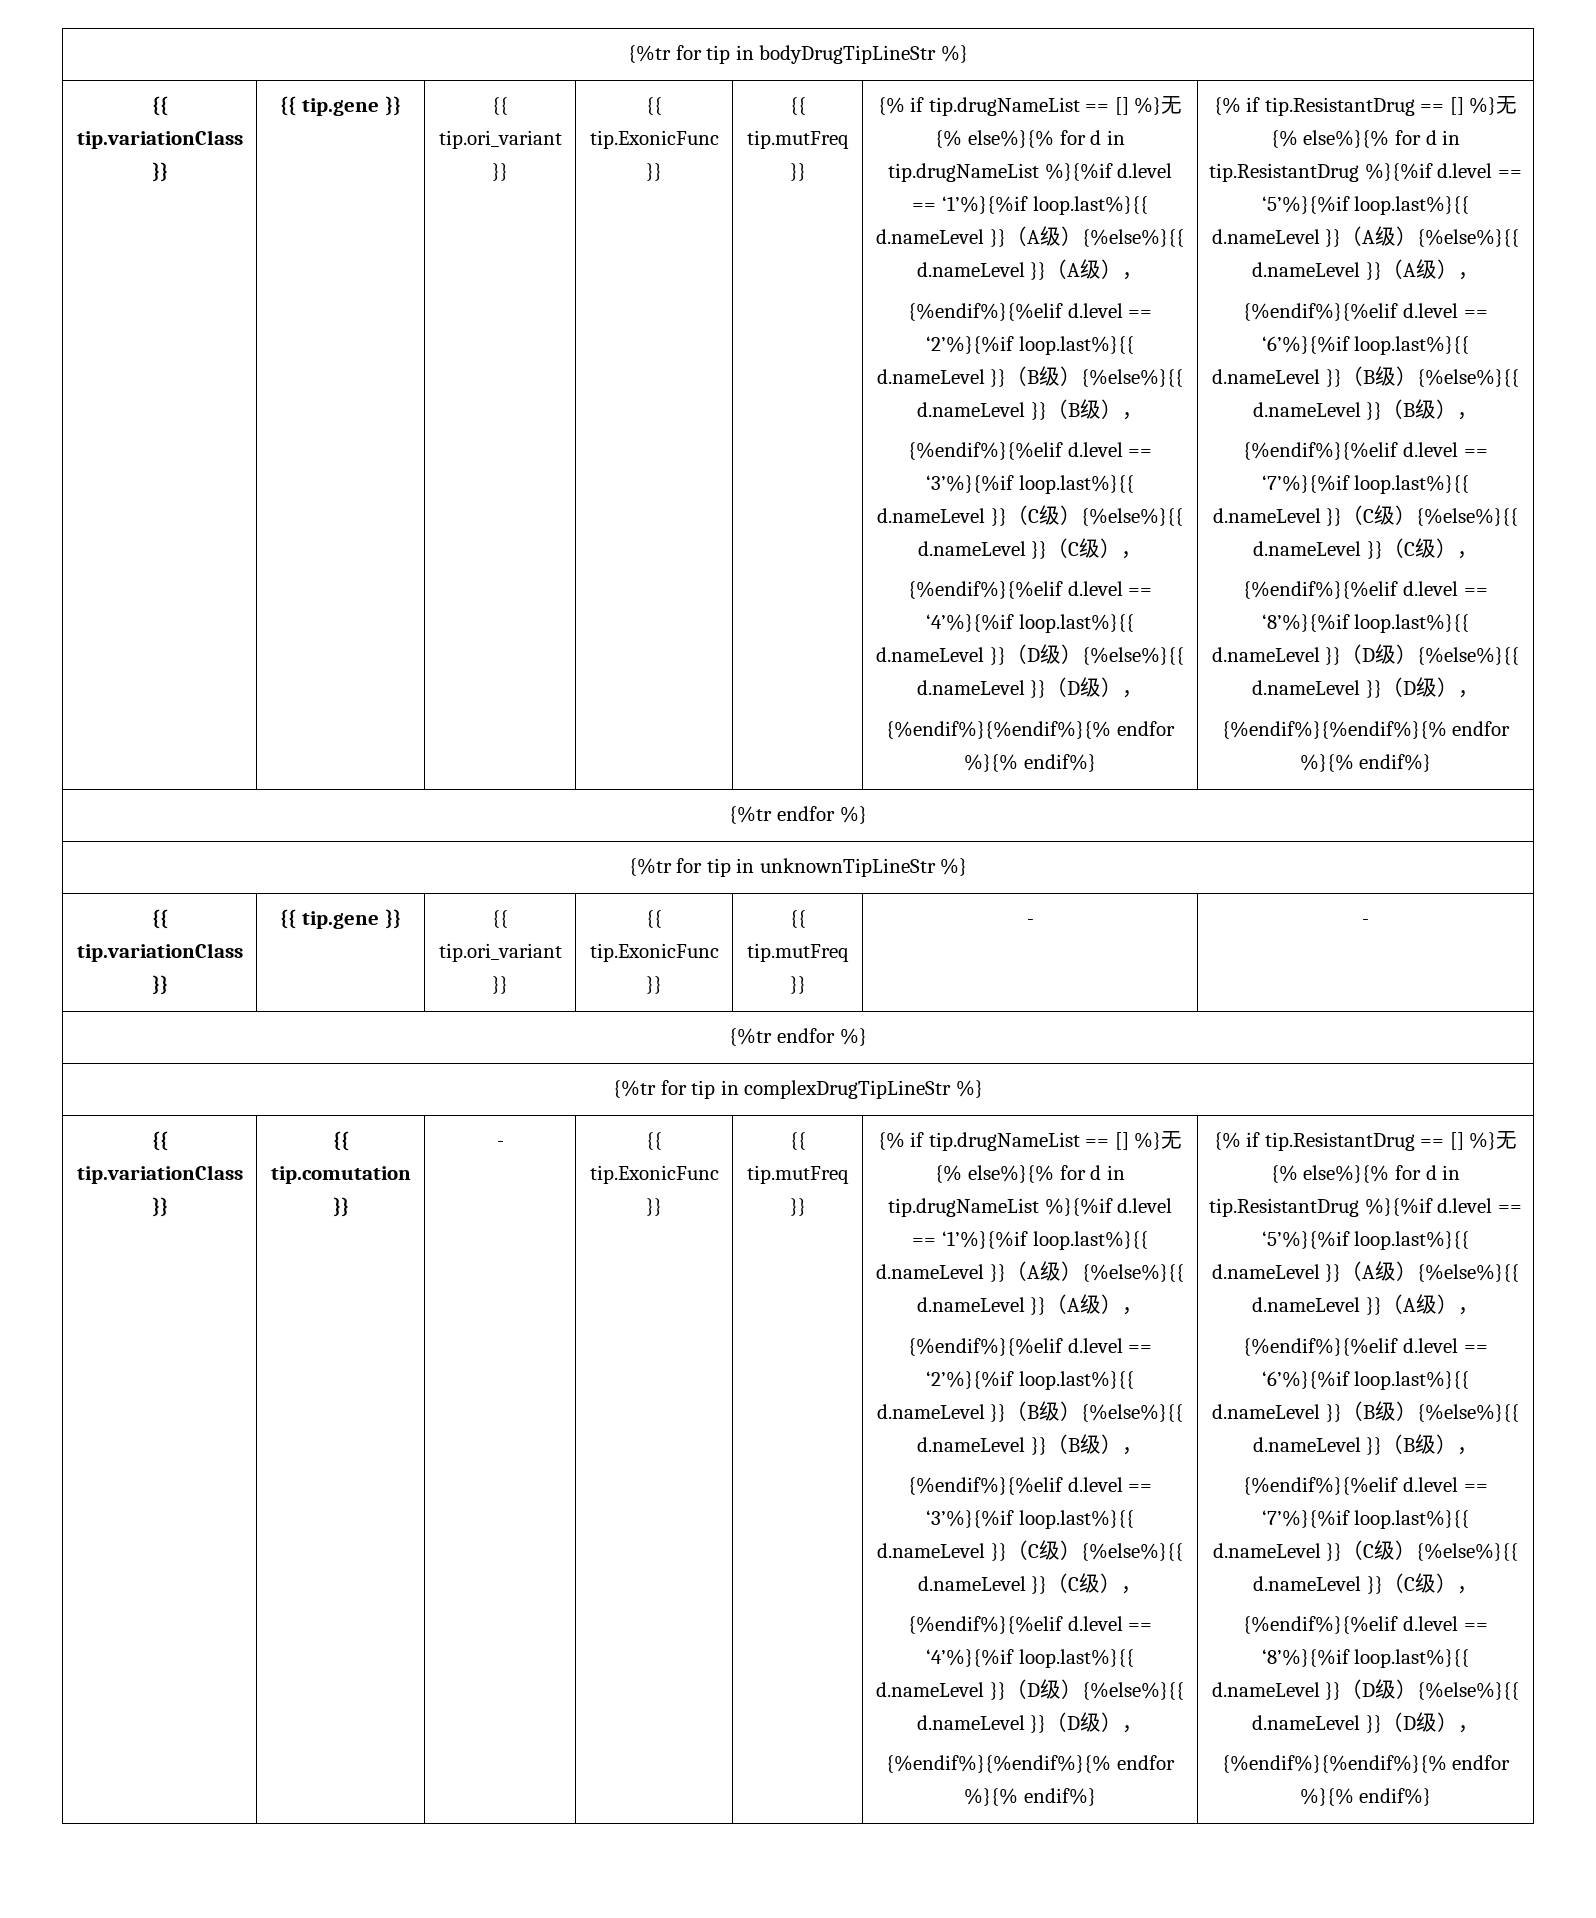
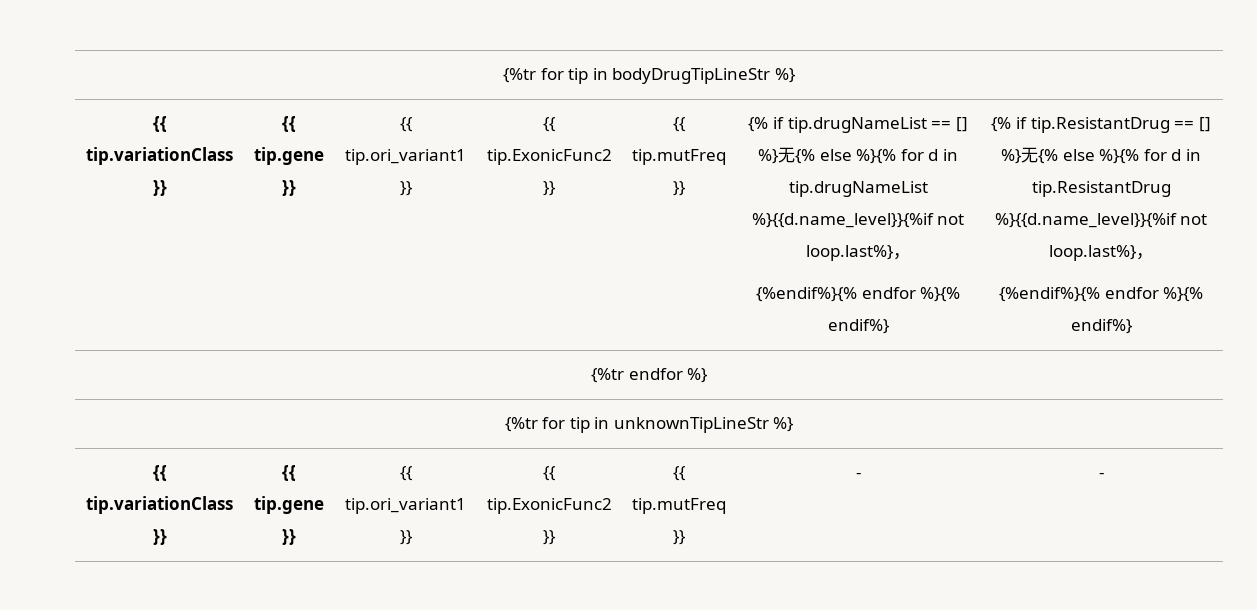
[438,130,562,149] [492,163,508,181] [646,97,662,115] [589,130,719,149] tip.ori_variant }} | {{ tip.ExonicFunc -> [345,149,466,165] [399,181,412,196] [543,117,555,132] [486,149,612,165] tip.ori_variant1 }} | {{ tip.ExonicFunc2
[967,130,1125,148] [887,163,1173,182] [912,196,1148,215] [876,226,1184,247] [916,259,1144,280] [907,303,1153,321] [926,336,1134,355] [876,366,1184,387] [917,399,1143,420] [907,442,1153,460] [926,475,1134,494] [877,505,1183,526] [917,538,1143,559] [907,581,1153,599] [926,614,1134,633] [876,644,1184,665] [916,677,1144,698] [886,721,1112,739] else%}{% for d in tip.drugNameList %}{%if d.level == ‘1’%}{%if loop.last%}{{ d.nameLevel }}（A级）{%else%}{{ d.nameLevel }}（A级）， // {%endif%}{%elif d.level == ‘2’%}{%if loop.last%}{{ d.nameLevel }}（B级）{%else%}{{ d.nameLevel }}（B级）， // {%endif%}{%elif d.level == ‘3’%}{%if loop.last%}{{ d.nameLevel }}（C级）{%else%}{{ d.nameLevel }}（C级）， // {%endif%}{%elif d.level == ‘4’%}{%if loop.last%}{{ d.nameLevel }}（D级）{%else%}{{ d.nameLevel }}（D级）， // {%endif%}{%endif%}{% -> [819,149,958,164] [788,181,928,197] [751,213,965,228] [806,245,910,261] [755,287,857,302] else %}{% for d in tip.drugNameList %}{{d.name_level}}{%if not loop.last%}， // {%endif%}{%
[1303,130,1461,148] [1209,163,1522,182] [1261,196,1470,215] [1211,226,1520,247] [1252,259,1479,280] [1243,303,1488,321] [1261,336,1470,355] [1212,366,1519,387] [1252,399,1479,420] [1243,442,1488,460] [1261,475,1470,494] [1212,505,1519,526] [1253,538,1478,559] [1243,581,1488,599] [1261,614,1470,633] [1211,644,1520,665] [1252,677,1479,698] [1221,721,1447,739] else%}{% for d in tip.ResistantDrug %}{%if d.level == ‘5’%}{%if loop.last%}{{ d.nameLevel }}（A级）{%else%}{{ d.nameLevel }}（A级）， // {%endif%}{%elif d.level == ‘6’%}{%if loop.last%}{{ d.nameLevel }}（B级）{%else%}{{ d.nameLevel }}（B级）， // {%endif%}{%elif d.level == ‘7’%}{%if loop.last%}{{ d.nameLevel }}（C级）{%else%}{{ d.nameLevel }}（C级）， // {%endif%}{%elif d.level == ‘8’%}{%if loop.last%}{{ d.nameLevel }}（D级）{%else%}{{ d.nameLevel }}（D级）， // {%endif%}{%endif%}{% -> [1062,149,1201,164] [1031,181,1171,197] [994,213,1208,228] [1049,245,1153,261] [998,287,1100,302] else %}{% for d in tip.ResistantDrug %}{{d.name_level}}{%if not loop.last%}， // {%endif%}{%
[438,943,562,962] [492,976,508,994] [646,910,662,928] [589,943,719,962] tip.ori_variant }} | {{ tip.ExonicFunc -> [345,498,466,514] [399,530,412,545] [543,466,555,481] [486,498,612,514] tip.ori_variant1 }} | {{ tip.ExonicFunc2
[729,1028,867,1046] [613,1080,983,1099] [151,1131,168,1151] [76,1165,243,1184] [151,1197,168,1217] [332,1131,349,1151] [270,1166,411,1184] [332,1197,349,1217] [496,1141,504,1147] [646,1132,662,1150] [589,1165,719,1184] [646,1198,662,1216] [789,1132,806,1150] [746,1165,849,1184] [789,1198,806,1216] [877,1131,1183,1151] [935,1165,1125,1183] [887,1198,1173,1217] [912,1231,1148,1250] [876,1261,1184,1282] [916,1294,1144,1315] [907,1338,1153,1356] [926,1371,1134,1390] [876,1401,1184,1422] [917,1434,1143,1455] [907,1477,1153,1495] [926,1510,1134,1529] [877,1540,1183,1561] [917,1573,1143,1594] [907,1616,1153,1634] [926,1649,1134,1668] [876,1679,1184,1700] [916,1712,1144,1733] [886,1755,1175,1773] [964,1788,1096,1806] [1213,1131,1518,1151] [1270,1165,1461,1183] [1209,1198,1522,1217] [1261,1231,1470,1250] [1211,1261,1520,1282] [1252,1294,1479,1315] [1243,1338,1488,1356] [1261,1371,1470,1390] [1212,1401,1519,1422] [1252,1434,1479,1455] [1243,1477,1488,1495] [1261,1510,1470,1529] [1212,1540,1519,1561] [1253,1573,1478,1594] [1243,1616,1488,1634] [1261,1649,1470,1668] [1211,1679,1520,1700] [1252,1712,1479,1733] [1221,1755,1511,1773] [1299,1788,1432,1806] // {%tr endfor %} // {%tr for tip in complexDrugTipLineStr %} // {{ tip.variationClass }} | {{ tip.comutation }} | - | {{ tip.ExonicFunc }} | {{ tip.mutFreq }} | {% if tip.drugNameList == [] %}无{% else%}{% for d in tip.drugNameList %}{%if d.level == ‘1’%}{%if loop.last%}{{ d.nameLevel }}（A级）{%else%}{{ d.nameLevel }}（A级）， // {%endif%}{%elif d.level == ‘2’%}{%if loop.last%}{{ d.nameLevel }}（B级）{%else%}{{ d.nameLevel }}（B级）， // {%endif%}{%elif d.level == ‘3’%}{%if loop.last%}{{ d.nameLevel }}（C级）{%else%}{{ d.nameLevel }}（C级）， // {%endif%}{%elif d.level == ‘4’%}{%if loop.last%}{{ d.nameLevel }}（D级）{%else%}{{ d.nameLevel }}（D级）， // {%endif%}{%endif%}{% endfor %}{% endif%} | {% if tip.ResistantDrug == [] %}无{% else%}{% for d in tip.ResistantDrug %}{%if d.level == ‘5’%}{%if loop.last%}{{ d.nameLevel }}（A级）{%else%}{{ d.nameLevel }}（A级）， // {%endif%}{%elif d.level == ‘6’%}{%if loop.last%}{{ d.nameLevel }}（B级）{%else%}{{ d.nameLevel }}（B级）， // {%endif%}{%elif d.level == ‘7’%}{%if loop.last%}{{ d.nameLevel }}（C级）{%else%}{{ d.nameLevel }}（C级）， // {%endif%}{%elif d.level == ‘8’%}{%if loop.last%}{{ d.nameLevel }}（D级）{%else%}{{ d.nameLevel }}（D级）， // {%endif%}{%endif%}{% endfor %}{% endif%} -> (1104, 475) none

